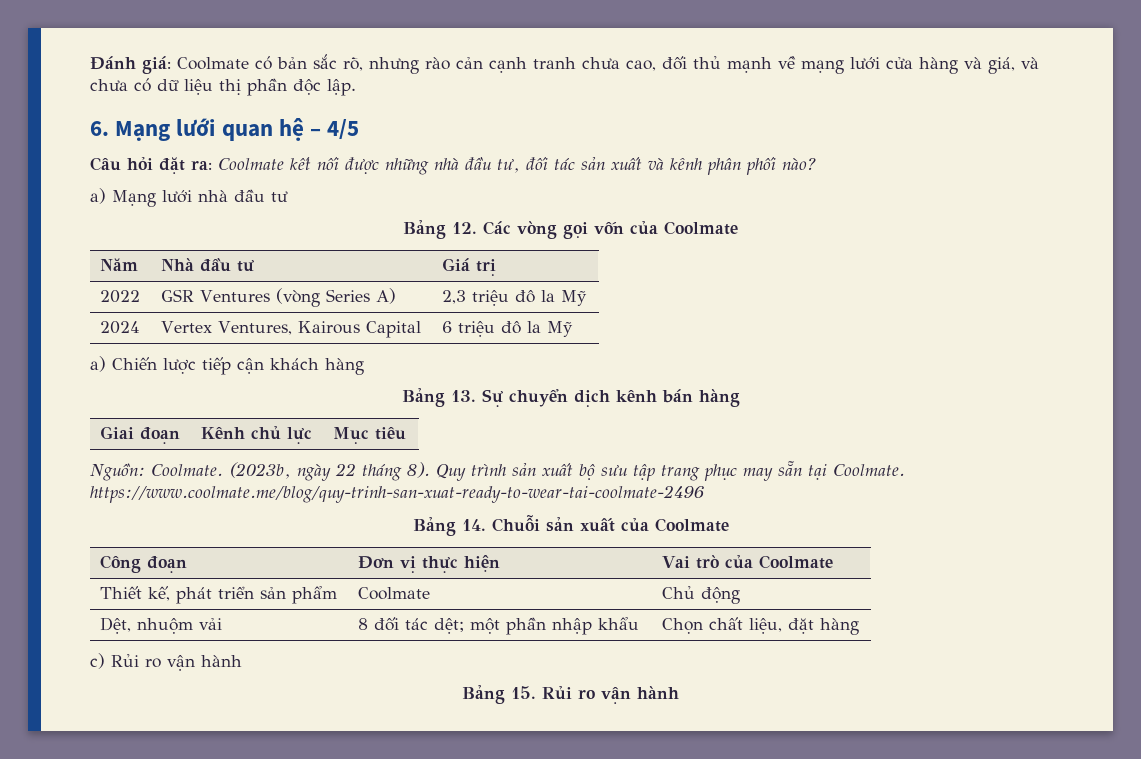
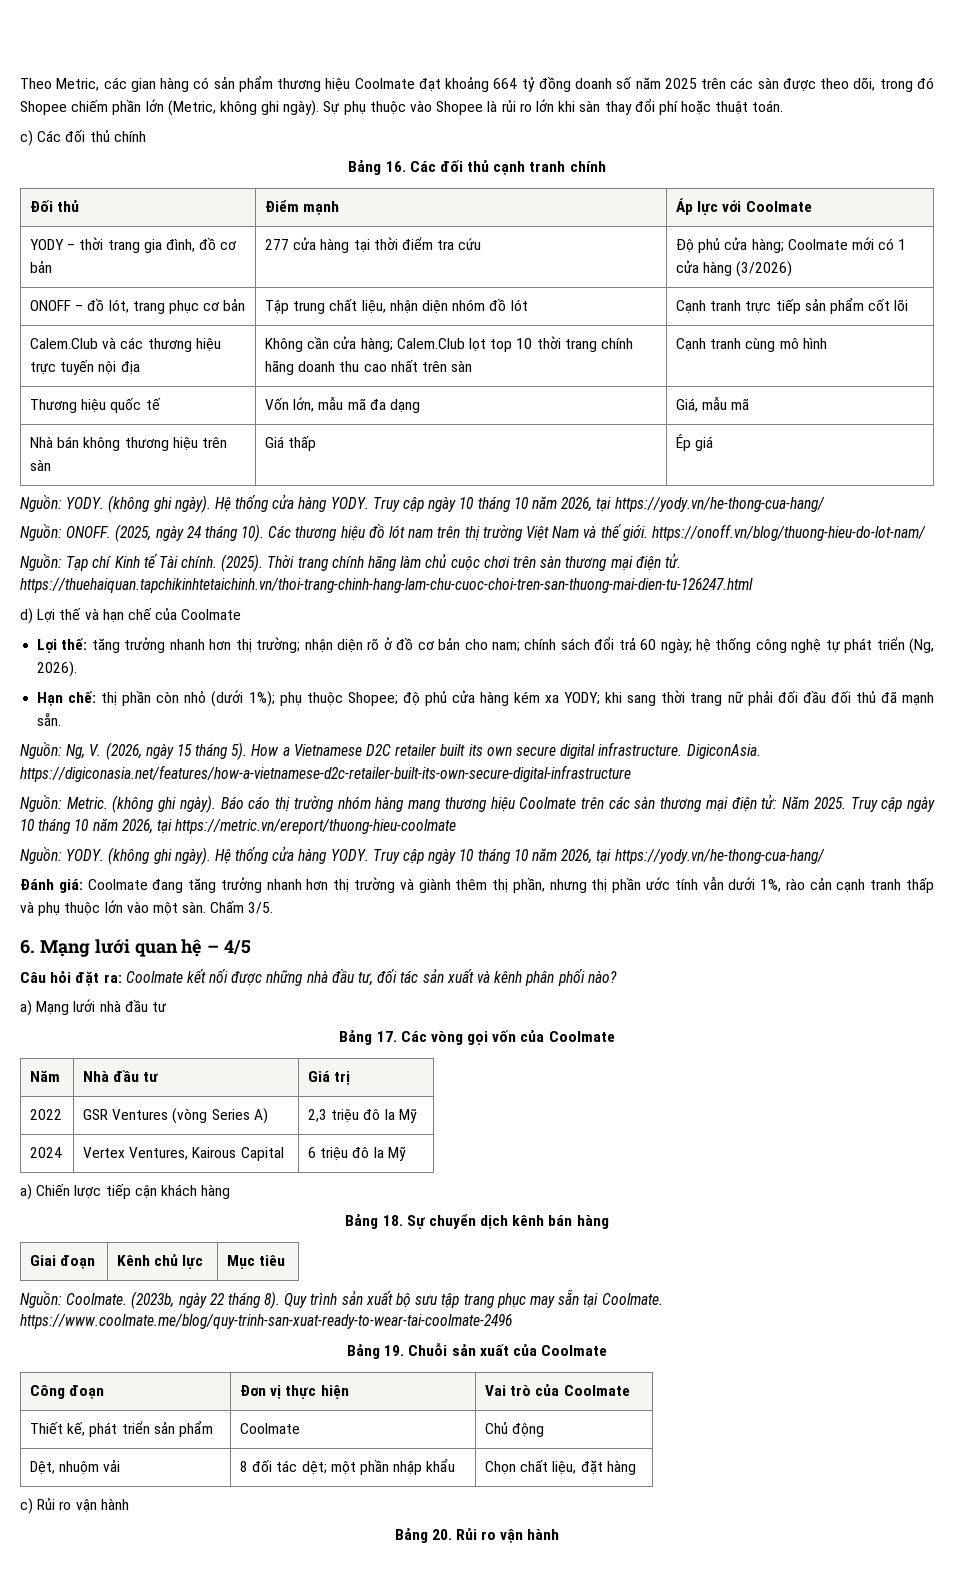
[90,54,1039,74] [90,78,356,96] Đánh giá: Coolmate có bản sắc rõ, nhưng rào cản cạnh tranh chưa cao, đối thủ mạnh về mạng lưới cửa hàng và giá, và chưa có dữ liệu thị phần độc lập. -> [20,76,934,92] [20,99,784,116] [20,129,146,146] [348,160,606,175] [30,200,80,212] [265,200,340,215] [676,198,812,215] [30,237,238,253] [30,261,53,273] [265,237,482,253] [676,237,907,253] [676,260,793,277] [30,298,246,314] [265,298,528,314] [676,298,909,314] [30,337,221,352] [30,359,140,375] [265,336,633,352] [265,359,473,375] [676,338,827,352] [30,397,161,413] [265,396,421,413] [676,396,750,412] [30,436,228,451] [30,459,52,471] [265,435,317,451] [676,434,714,451] [20,494,825,513] [20,524,926,542] [20,553,681,572] [20,578,753,593] [20,607,242,624] [37,637,934,654] [37,661,78,677] [37,690,934,707] [37,712,62,726] [20,742,761,760] [20,765,631,782] [20,794,936,813] [20,818,457,834] [20,846,825,865] [20,876,935,893] [20,900,274,916] Theo Metric, các gian hàng có sản phẩm thương hiệu Coolmate đạt khoảng 664 tỷ đồng doanh số năm 2025 trên các sàn được theo dõi, trong đó Shopee chiếm phần lớn (Metric, không ghi ngày). Sự phụ thuộc vào Shopee là rủi ro lớn khi sàn thay đổi phí hoặc thuật toán. // c) Các đối thủ chính // Bảng 16. Các đối thủ cạnh tranh chính // Đối thủ | Điểm mạnh | Áp lực với Coolmate // YODY – thời trang gia đình, đồ cơ bản | 277 cửa hàng tại thời điểm tra cứu | Độ phủ cửa hàng; Coolmate mới có 1 cửa hàng (3/2026) // ONOFF – đồ lót, trang phục cơ bản | Tập trung chất liệu, nhận diện nhóm đồ lót | Cạnh tranh trực tiếp sản phẩm cốt lõi // Calem.Club và các thương hiệu trực tuyến nội địa | Không cần cửa hàng; Calem.Club lọt top 10 thời trang chính hãng doanh thu cao nhất trên sàn | Cạnh tranh cùng mô hình // Thương hiệu quốc tế | Vốn lớn, mẫu mã đa dạng | Giá, mẫu mã // Nhà bán không thương hiệu trên sàn | Giá thấp | Ép giá // Nguồn: YODY. (không ghi ngày). Hệ thống cửa hàng YODY. Truy cập ngày 10 tháng 10 năm 2026, tại https://yody.vn/he-thong-cua-hang/ // Nguồn: ONOFF. (2025, ngày 24 tháng 10). Các thương hiệu đồ lót nam trên thị trường Việt Nam và thế giới. https://onoff.vn/blog/thuong-hieu-do-lot-nam/ // Nguồn: Tạp chí Kinh tế Tài chính. (2025). Thời trang chính hãng làm chủ cuộc chơi trên sàn thương mại điện tử. https://thuehaiquan.tapchikinhtetaichinh.vn/thoi-trang-chinh-hang-lam-chu-cuoc-choi-tren-san-thuong-mai-dien-tu-126247.html // d) Lợi thế và hạn chế của Coolmate // Lợi thế: tăng trưởng nhanh hơn thị trường; nhận diện rõ ở đồ cơ bản cho nam; chính sách đổi trả 60 ngày; hệ thống công nghệ tự phát triển (Ng, 2026). // Hạn chế: thị phần còn nhỏ (dưới 1%); phụ thuộc Shopee; độ phủ cửa hàng kém xa YODY; khi sang thời trang nữ phải đối đầu đối thủ đã mạnh sẵn. // Nguồn: Ng, V. (2026, ngày 15 tháng 5). How a Vietnamese D2C retailer built its own secure digital infrastructure. DigiconAsia. https://digiconasia.net/features/how-a-vietnamese-d2c-retailer-built-its-own-secure-digital-infrastructure // Nguồn: Metric. (không ghi ngày). Báo cáo thị trường nhóm hàng mang thương hiệu Coolmate trên các sàn thương mại điện tử: Năm 2025. Truy cập ngày 10 tháng 10 năm 2026, tại https://metric.vn/ereport/thuong-hieu-coolmate // Nguồn: YODY. (không ghi ngày). Hệ thống cửa hàng YODY. Truy cập ngày 10 tháng 10 năm 2026, tại https://yody.vn/he-thong-cua-hang/ // Đánh giá: Coolmate đang tăng trưởng nhanh hơn thị trường và giành thêm thị phần, nhưng thị phần ước tính vẫn dưới 1%, rào cản cạnh tranh thấp và phụ thuộc lớn vào một sàn. Chấm 3/5.
[452,222,477,234] 12. -> [376,1031,397,1042] 17.
[450,390,476,402] 13. -> [382,1215,403,1226] 18.
[461,519,486,531] 14. -> [384,1345,405,1356] 19.
[511,686,536,699] 15. -> [431,1529,452,1540] 20.

